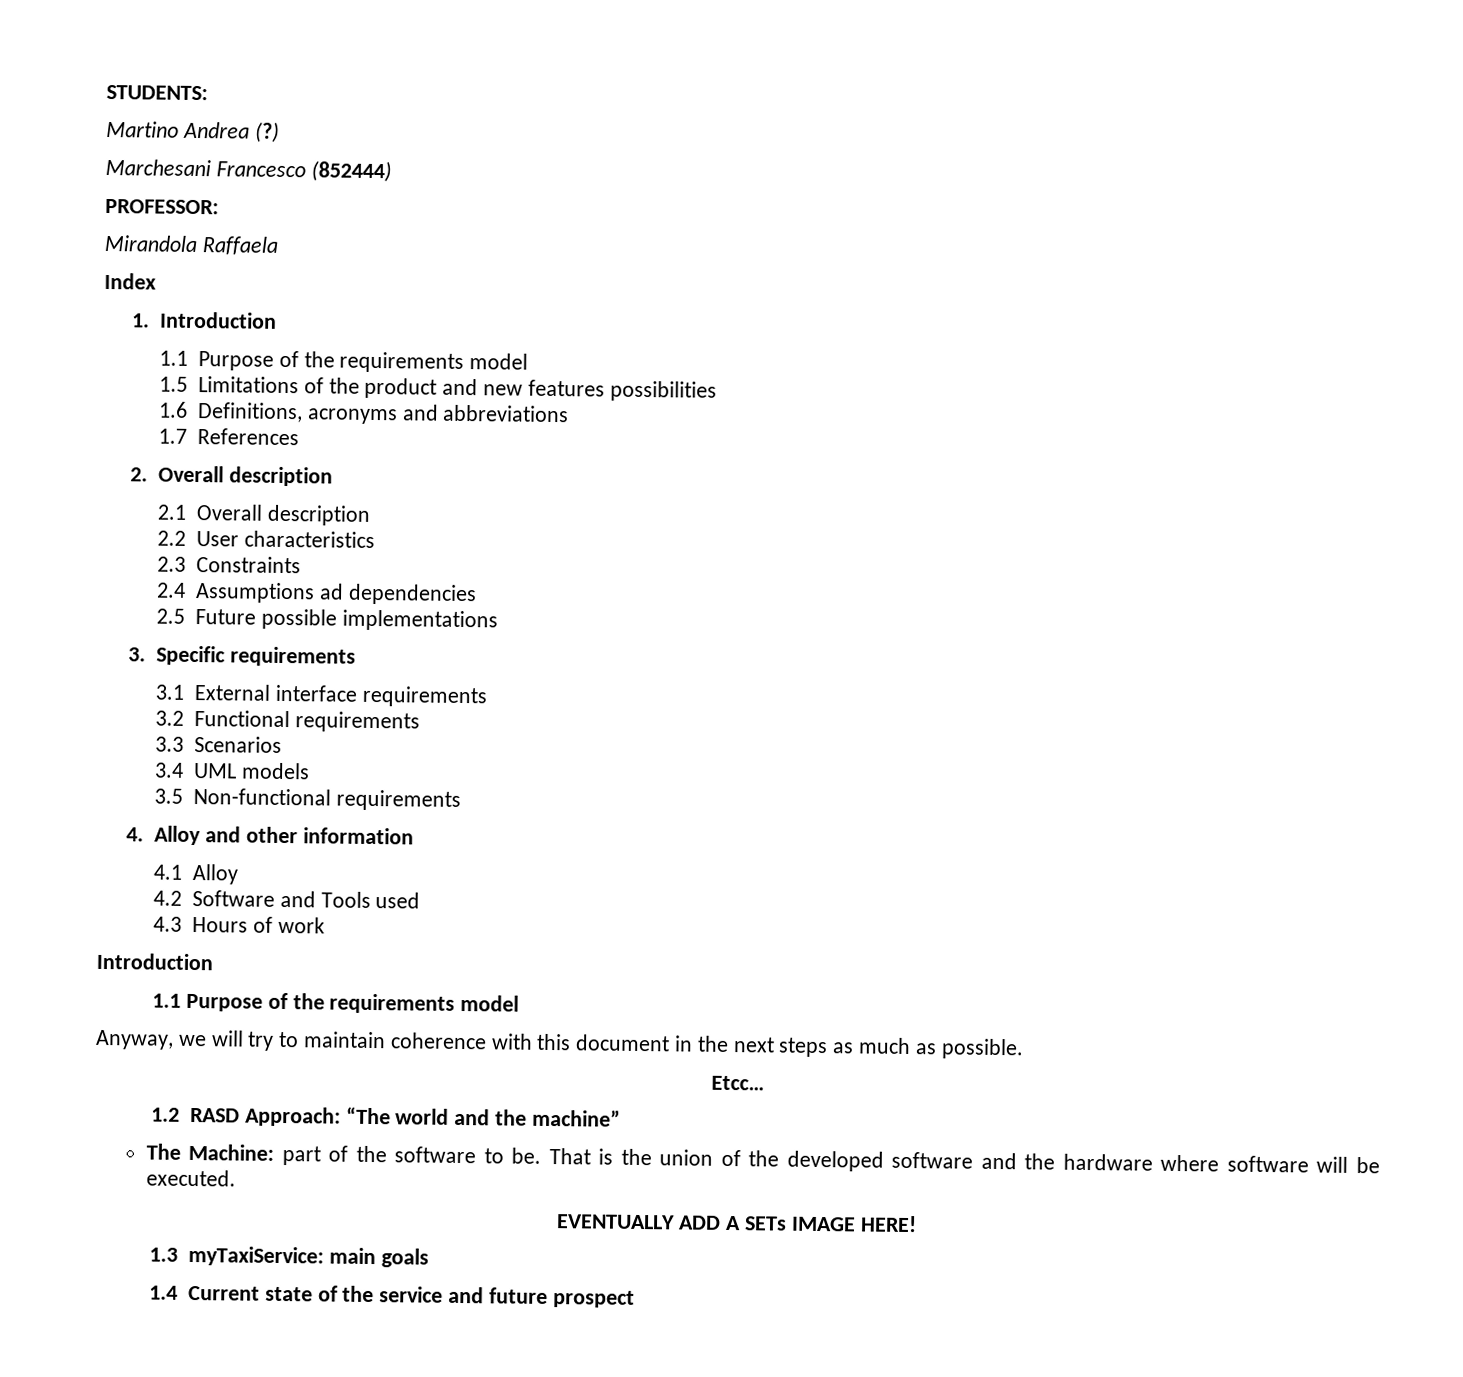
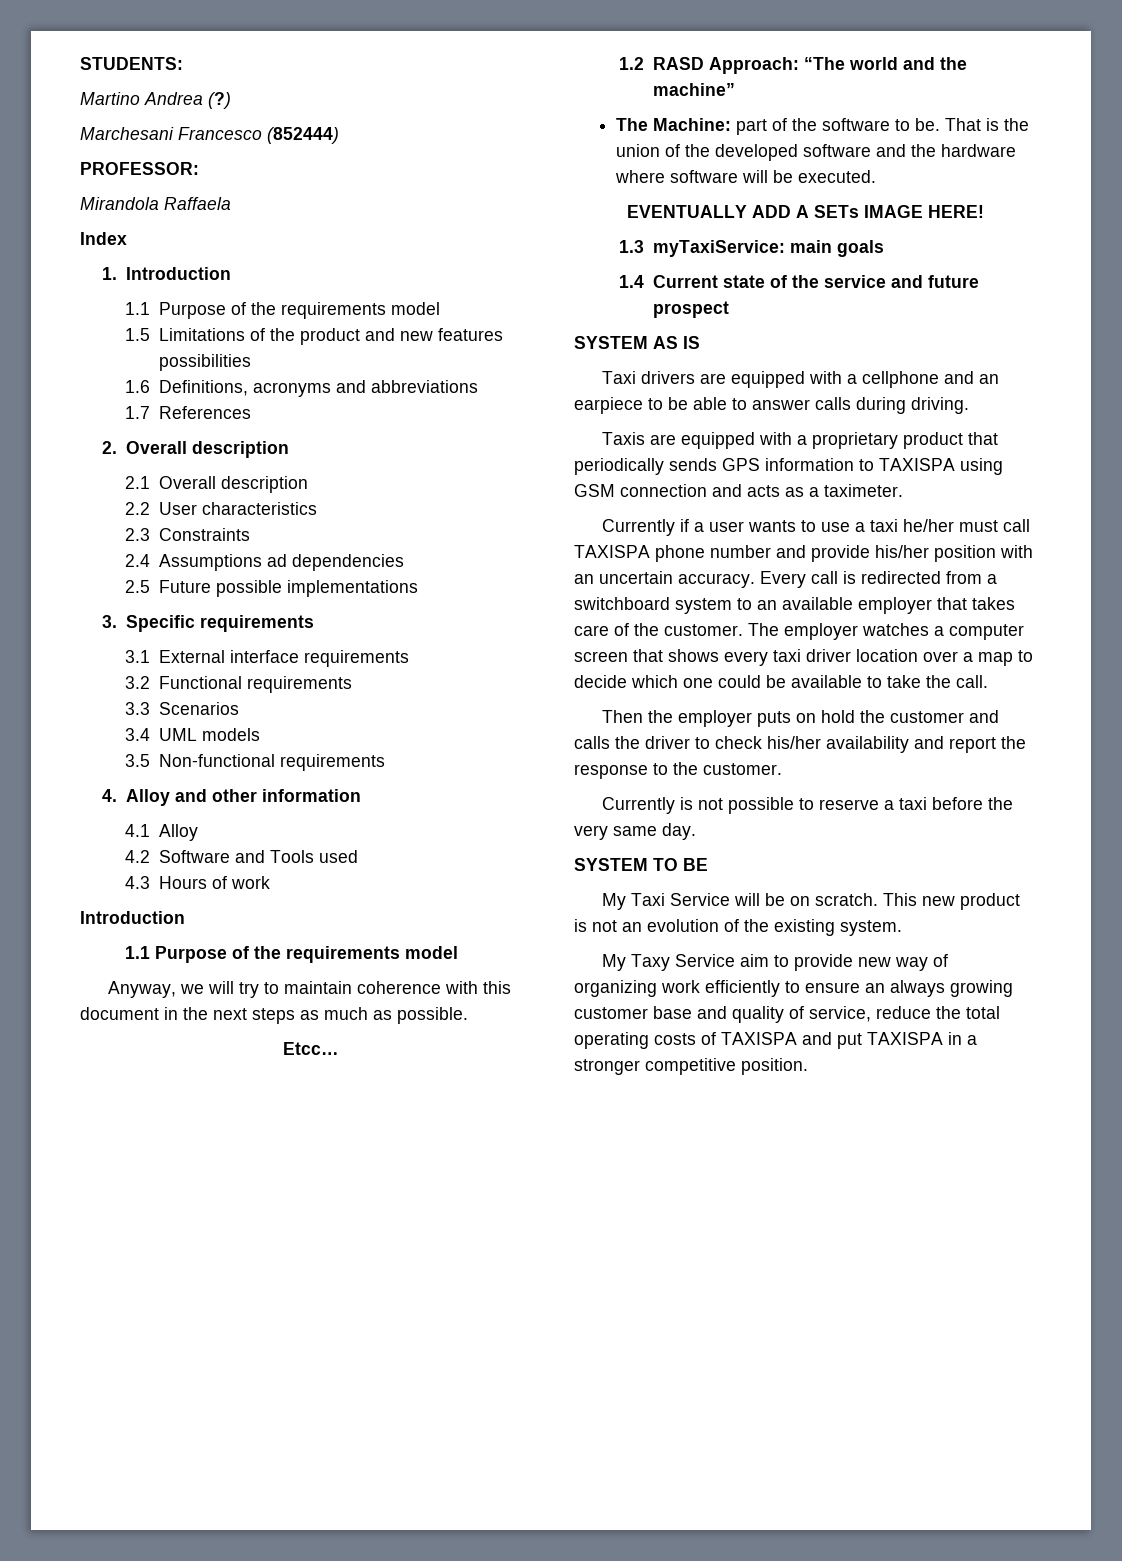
(635, 1299) none -> [574,336,700,349] [602,371,1000,388] [574,397,969,414] [602,432,999,449] [574,458,1003,475] [574,484,903,497] [602,519,1031,536] [574,545,1033,562] [574,571,997,588] [574,597,1015,614] [574,623,1024,640] [574,649,1033,666] [574,675,988,688] [602,710,1000,727] [574,736,1026,753] [574,762,782,779] [602,797,1014,814] [574,823,696,840] [574,858,708,871] [602,893,1021,910] [574,919,902,936] [602,954,949,971] [574,980,1013,997] [574,1006,1000,1023] [574,1032,977,1049] [574,1058,808,1075] // SYSTEM AS IS // Taxi drivers are equipped with a cellphone and an earpiece to be able to answer calls during driving. // Taxis are equipped with a proprietary product that periodically sends GPS information to TAXISPA using GSM connection and acts as a taximeter. // Currently if a user wants to use a taxi he/her must call TAXISPA phone number and provide his/her position with an uncertain accuracy. Every call is redirected from a switchboard system to an available employer that takes care of the customer. The employer watches a computer screen that shows every taxi driver location over a map to decide which one could be available to take the call. // Then the employer puts on hold the customer and calls the driver to check his/her availability and report the response to the customer. // Currently is not possible to reserve a taxi before the very same day. // SYSTEM TO BE // My Taxi Service will be on scratch. This new product is not an evolution of the existing system. // My Taxy Service aim to provide new way of organizing work efficiently to ensure an always growing customer base and quality of service, reduce the total operating costs of TAXISPA and put TAXISPA in a stronger competitive position.

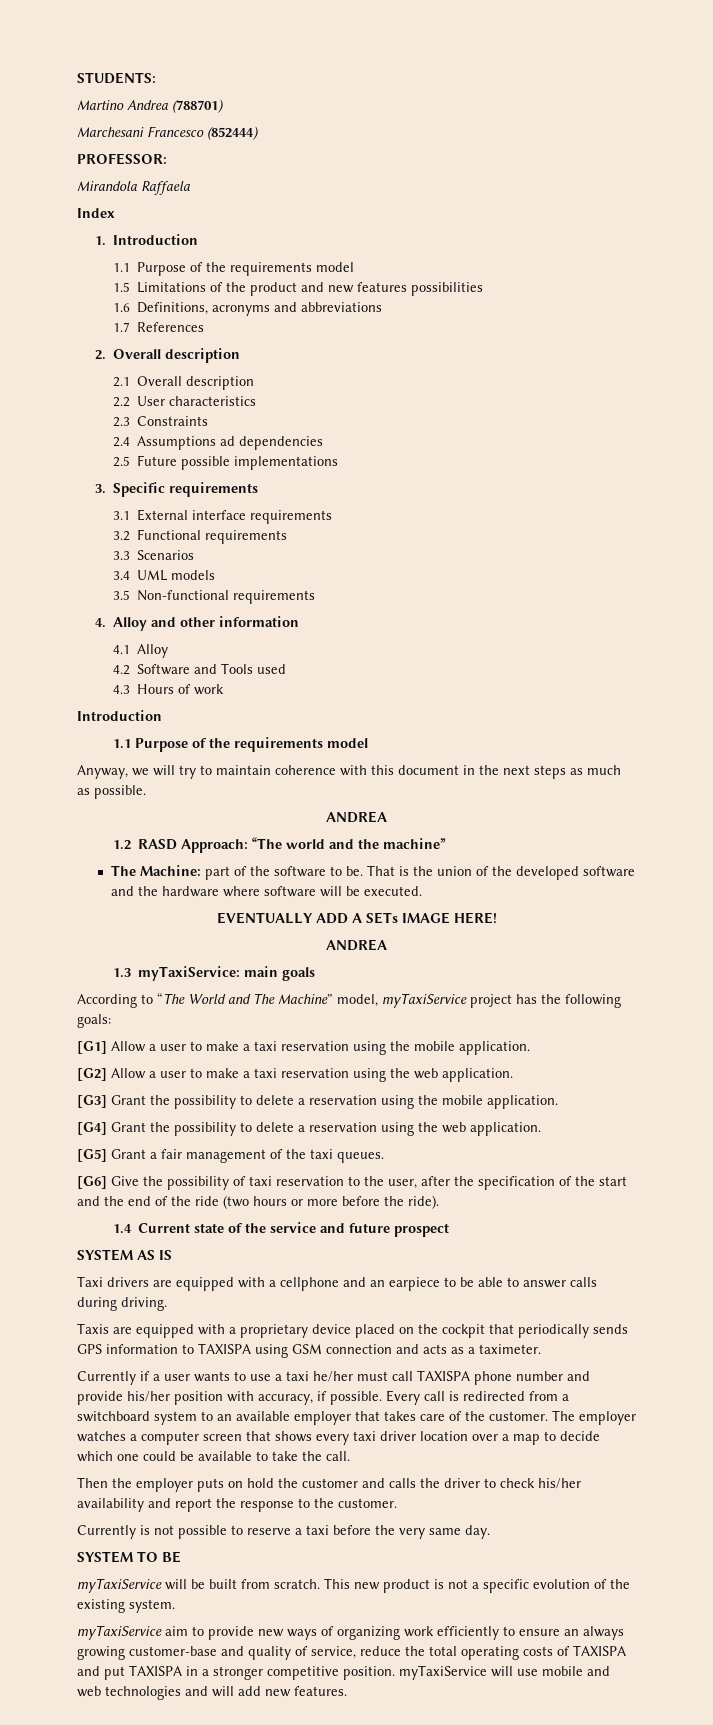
[208,92,231,109] (?) -> [172,99,224,113] (788701)
[283,1042,339,1055] Etcc… -> [326,811,387,823] ANDREA
(984, 211) none -> [326,939,387,951] // ANDREA
(884, 248) none -> [77,992,621,1008] [77,1014,111,1028] [77,1041,530,1055] [77,1068,513,1082] [77,1095,558,1109] [77,1122,541,1136] [77,1149,384,1163] [77,1176,627,1190] [77,1195,439,1209] // According to “The World and The Machine” model, myTaxiService project has the following goals: // [G1] Allow a user to make a taxi reservation using the mobile application. // [G2] Allow a user to make a taxi reservation using the web application. // [G3] Grant the possibility to delete a reservation using the mobile application. // [G4] Grant the possibility to delete a reservation using the web application. // [G5] Grant a fair management of the taxi queues. // [G6] Give the possibility of taxi reservation to the user, after the specification of the start and the end of the ride (two hours or more before the ride).
[903,432,964,449] product -> [312,1324,485,1338] device placed on the cockpit
[574,571,755,588] an uncertain accuracy. -> [258,1391,382,1405] accuracy, if possible.
[602,893,811,910] My Taxi Service will be on -> [77,1578,270,1593] myTaxiService will be built from
[622,922,642,932] an -> [472,1579,529,1593] a specific
[602,954,736,971] My Taxy Service -> [77,1625,162,1640] myTaxiService
[895,957,929,971] way -> [287,1629,317,1640] ways
[574,1006,692,1019] customer base -> [129,1646,217,1656] customer-base
(808, 1066) none -> [399,1665,610,1680] [77,1686,347,1700] myTaxiService will use mobile and web technologies and will add new features.

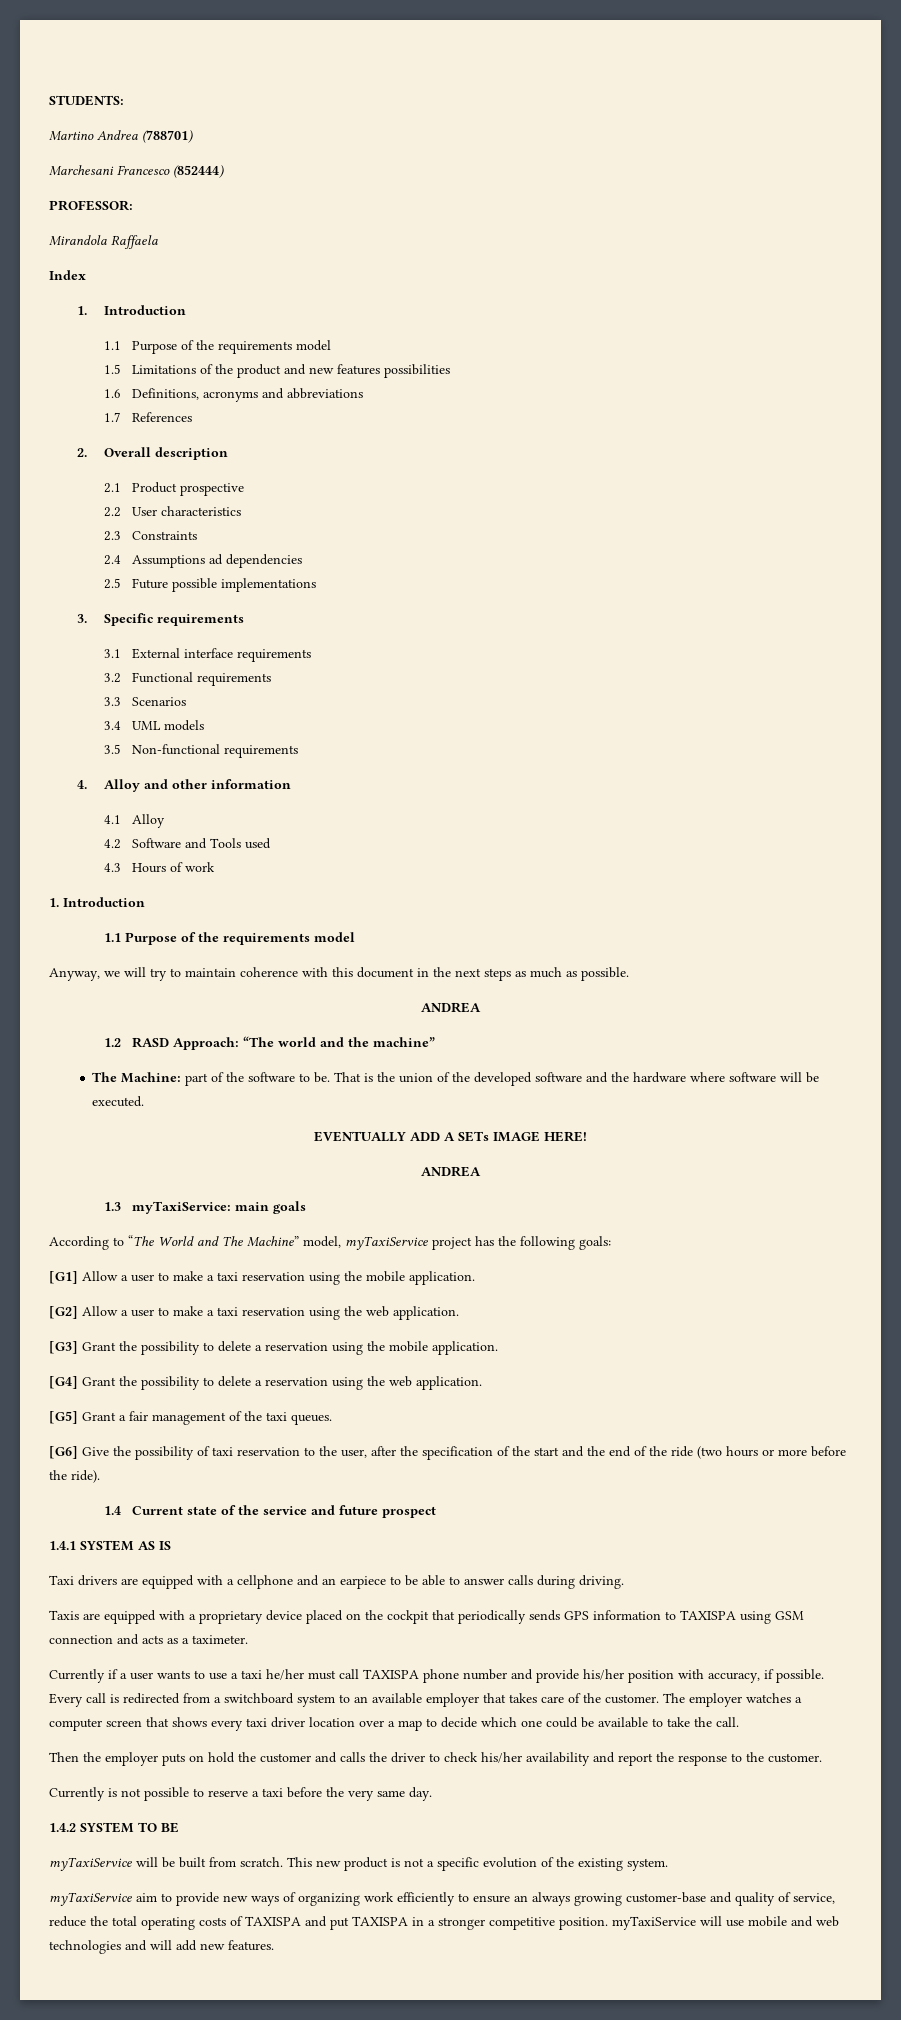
[137,376,255,390] Overall description -> [132,482,245,496] Product prospective
(225, 689) none -> [49,898,59,907] 1.
(450, 1230) none -> [49,1541,76,1550] 1.4.1
(490, 1532) none -> [49,1823,76,1832] 1.4.2

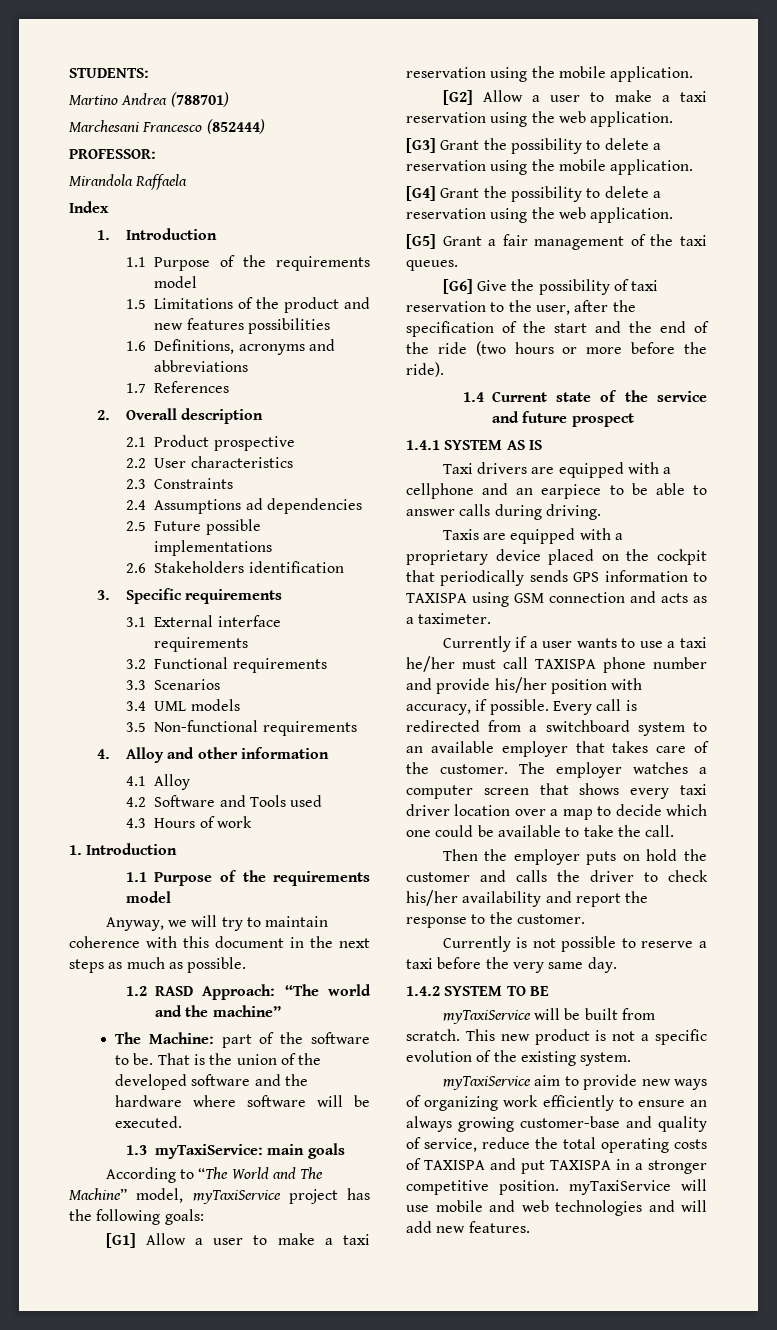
(317, 585) none -> [125,561,344,573] // 2.6 Stakeholders identification
[421,1002,481,1013] // ANDREA -> (247, 965) none
[314,1131,587,1142] [421,1166,481,1177] // EVENTUALLY ADD A SETs IMAGE HERE! // ANDREA -> (183, 1122) none

